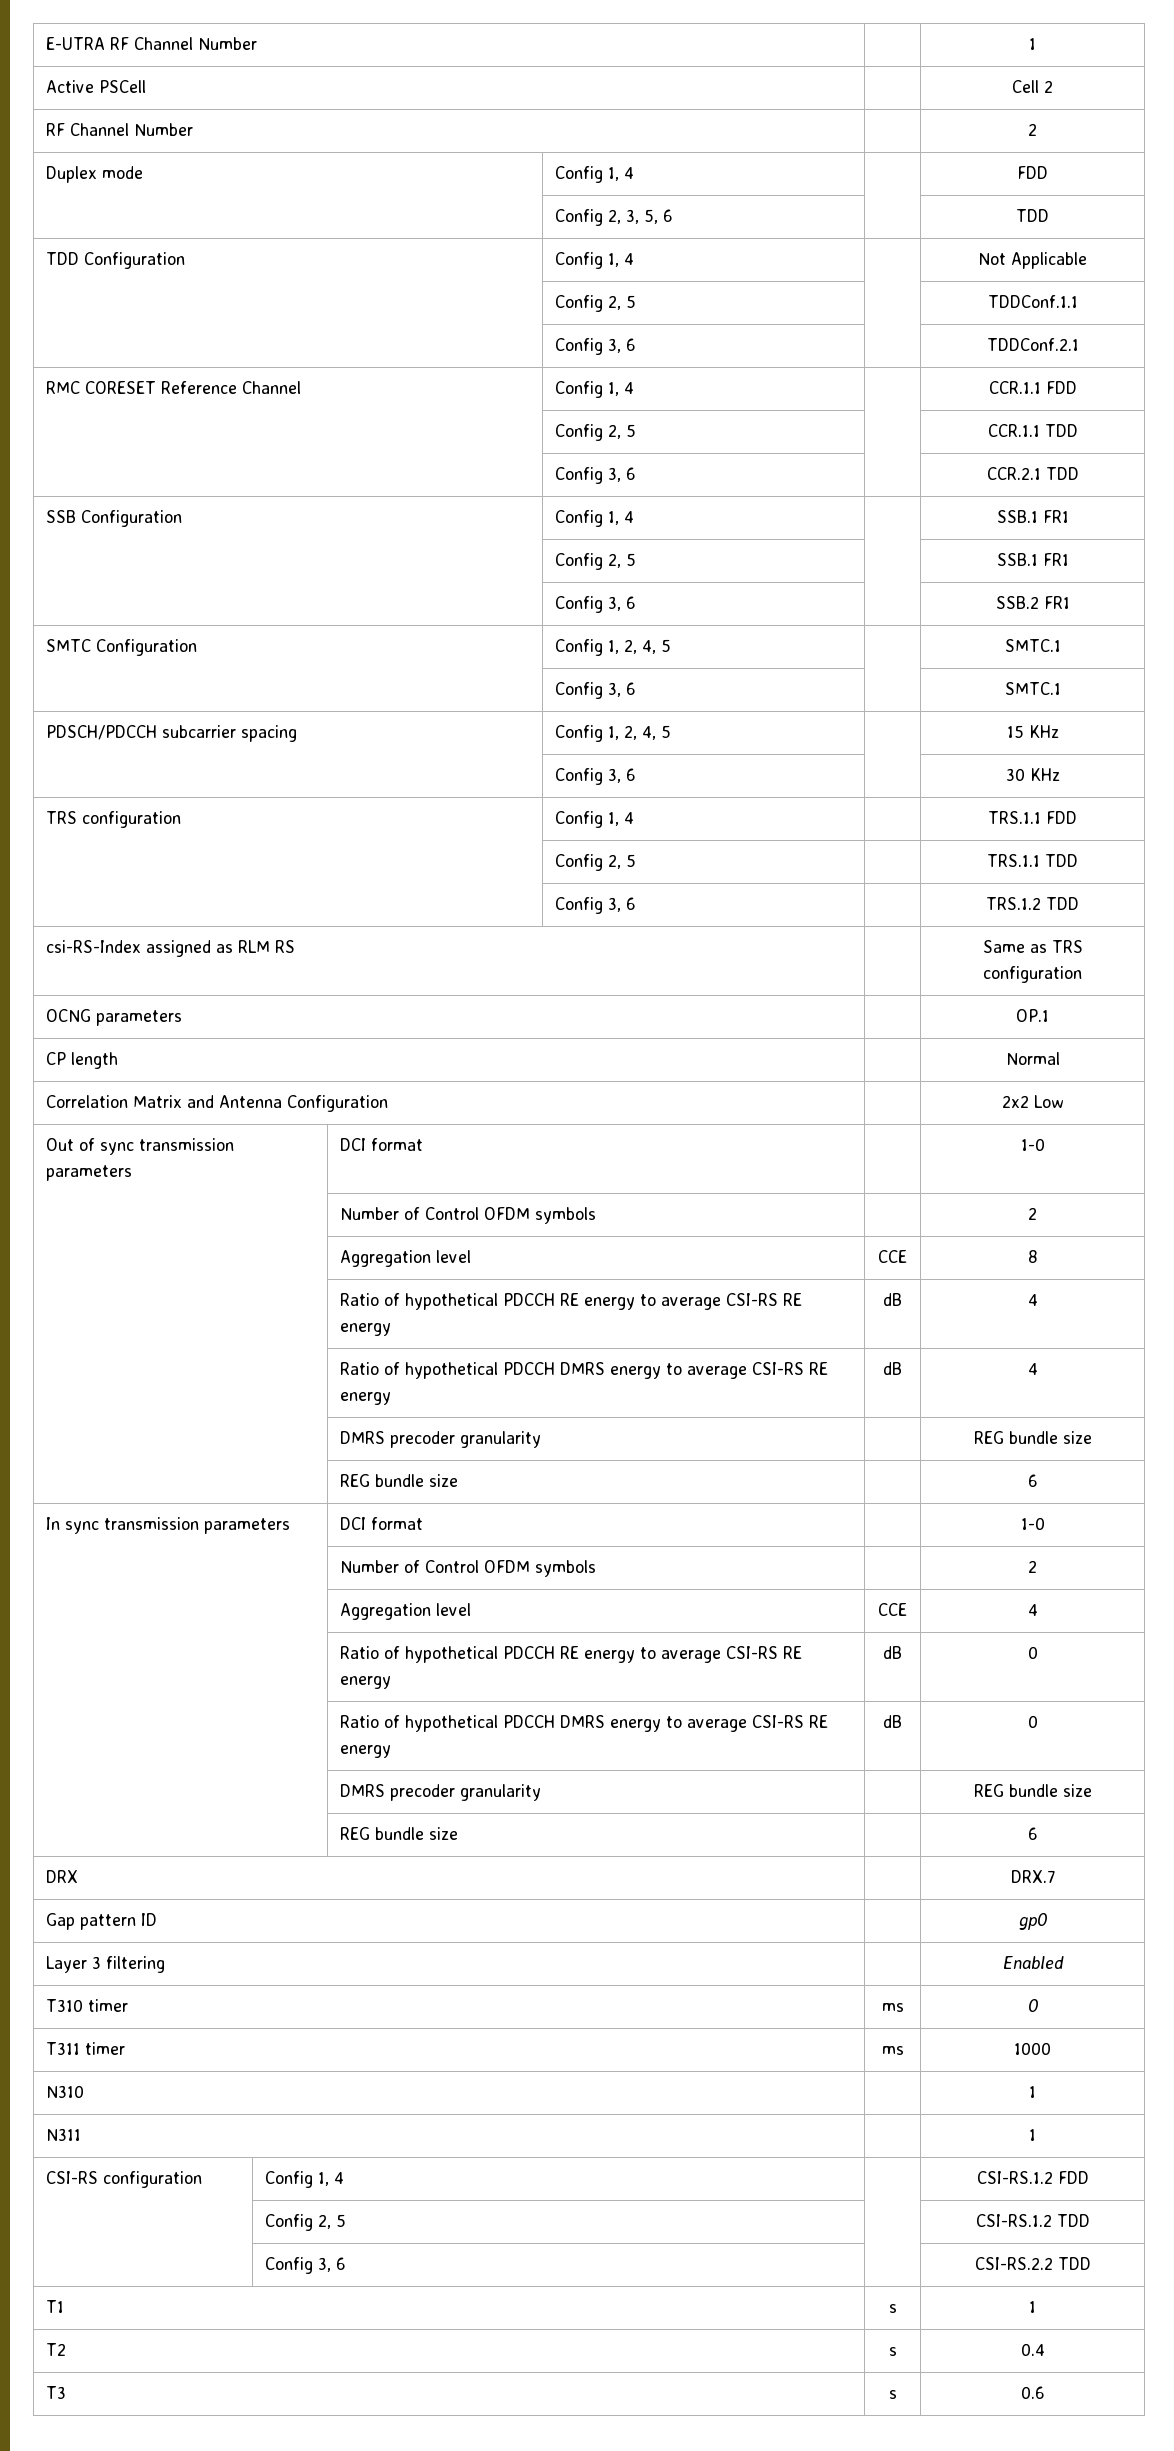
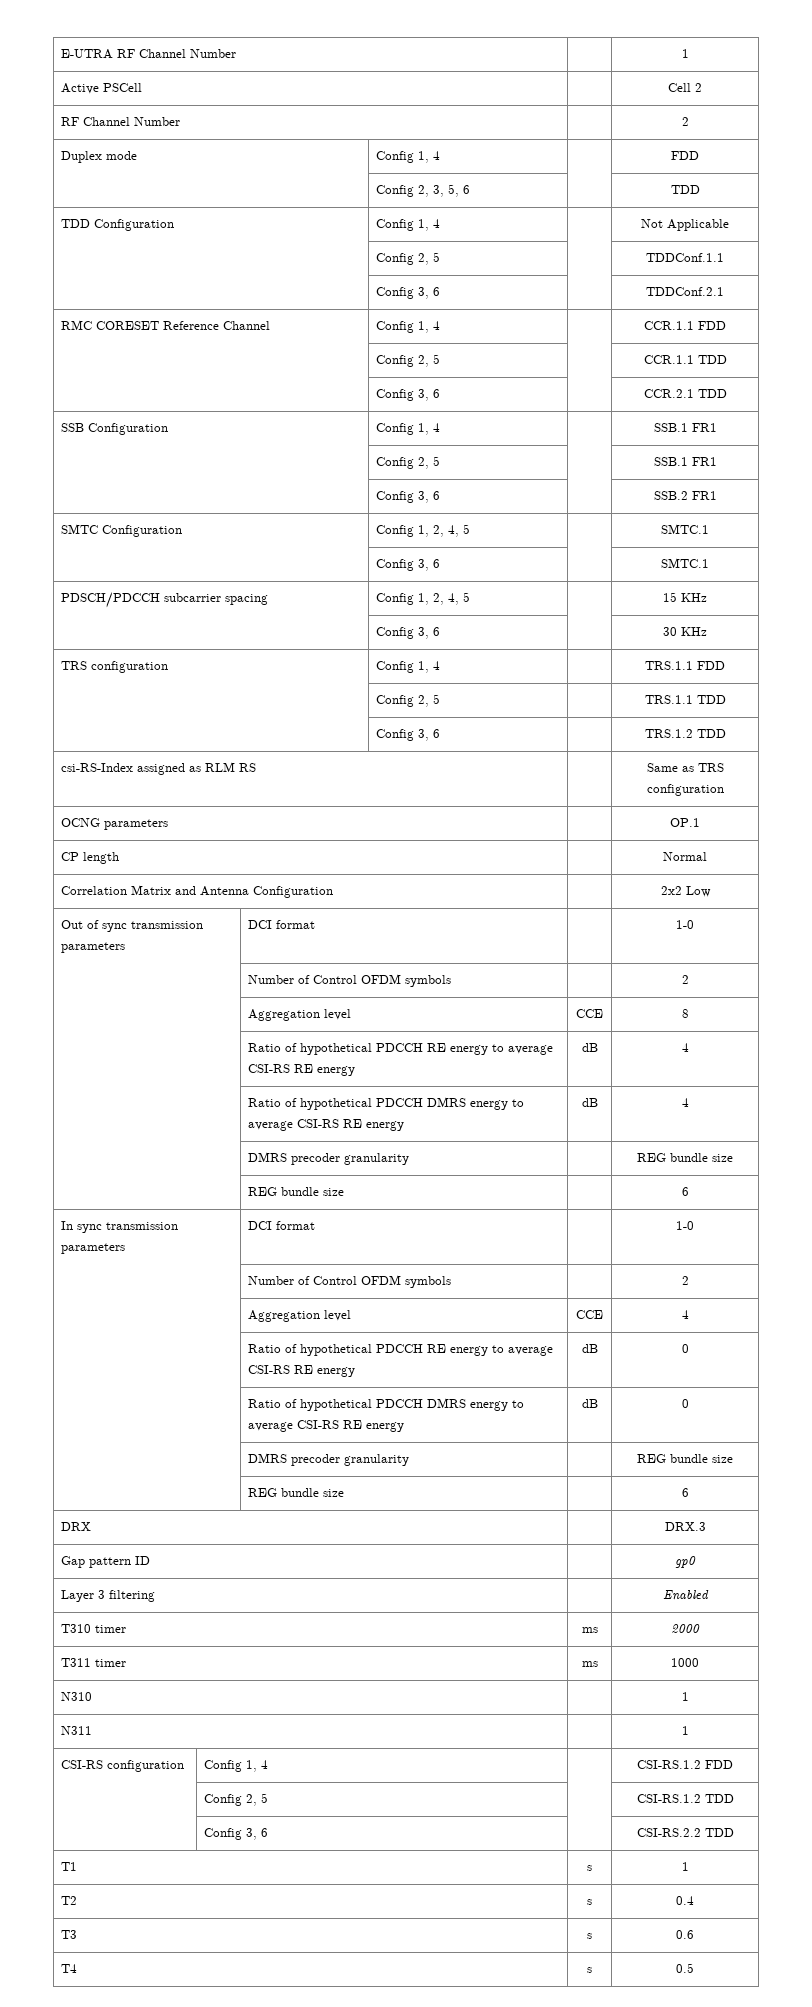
[1010,1870,1055,1883] DRX.7 -> [664,1522,706,1531] DRX.3
[1027,1999,1038,2012] 0 -> [671,1624,700,1633] 2000
(1045, 2392) none -> [61,1964,78,1973] [587,1967,592,1973] [676,1963,694,1973] // T4 | s | 0.5

